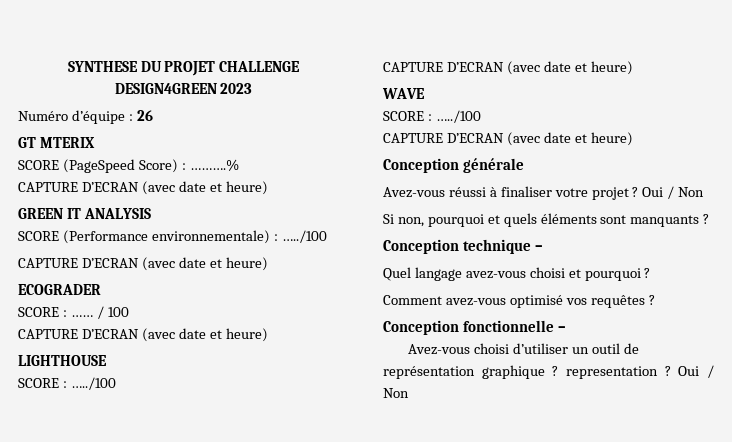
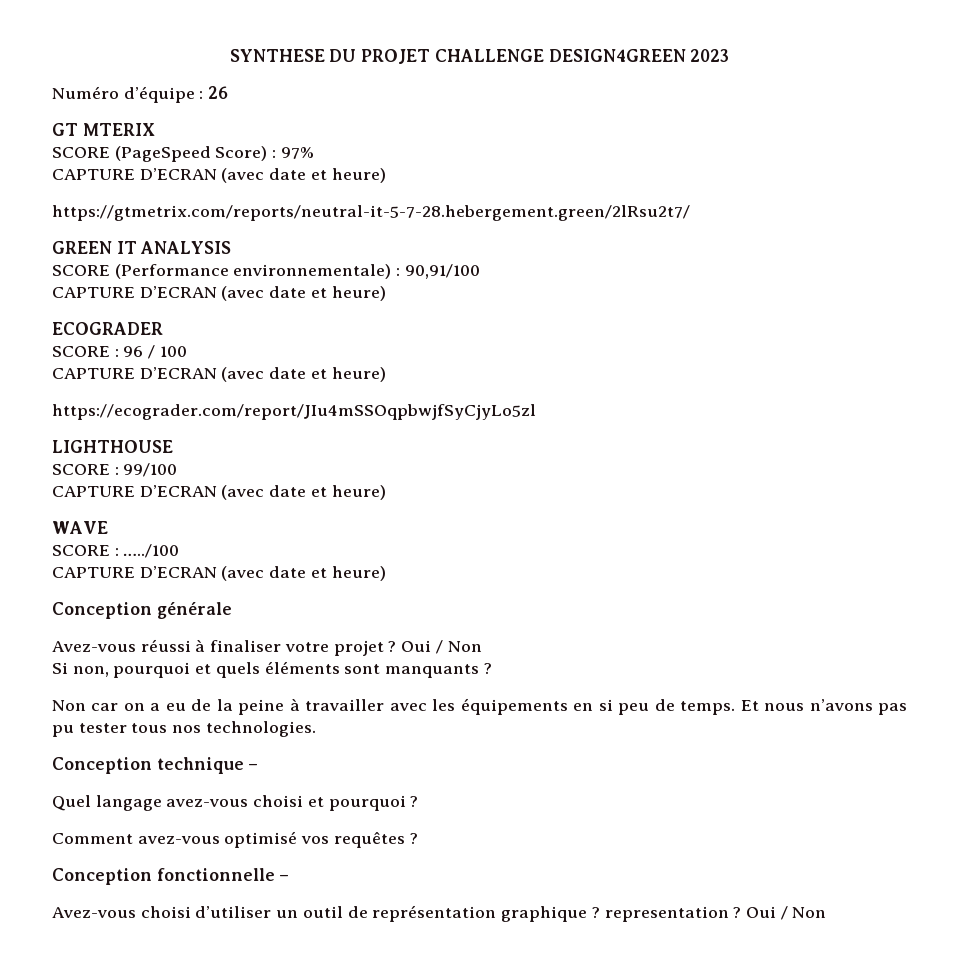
[189,159,239,171] [18,181,268,195] ……….% // CAPTURE D’ECRAN (avec date et heure) -> [280,147,314,159] [52,168,386,183] [52,205,690,221] 97% // CAPTURE D’ECRAN (avec date et heure) // https://gtmetrix.com/reports/neutral-it-5-7-28.hebergement.green/2lRsu2t7/
[281,230,327,243] …../100 -> [404,264,480,279] 90,91/100
[70,315,93,317] …… -> [123,346,144,357] 96
(268, 335) none -> [52,404,536,420] // https://ecograder.com/report/JIu4mSSOqpbwjfSyCjyLo5zl
[70,377,116,390] …../100 -> [123,463,178,477] 99/100
(710, 219) none -> [52,698,908,715] [52,721,316,737] // Non car on a eu de la peine à travailler avec les équipements en si peu de temps. Et nous n’avons pas pu tester tous nos technologies.

